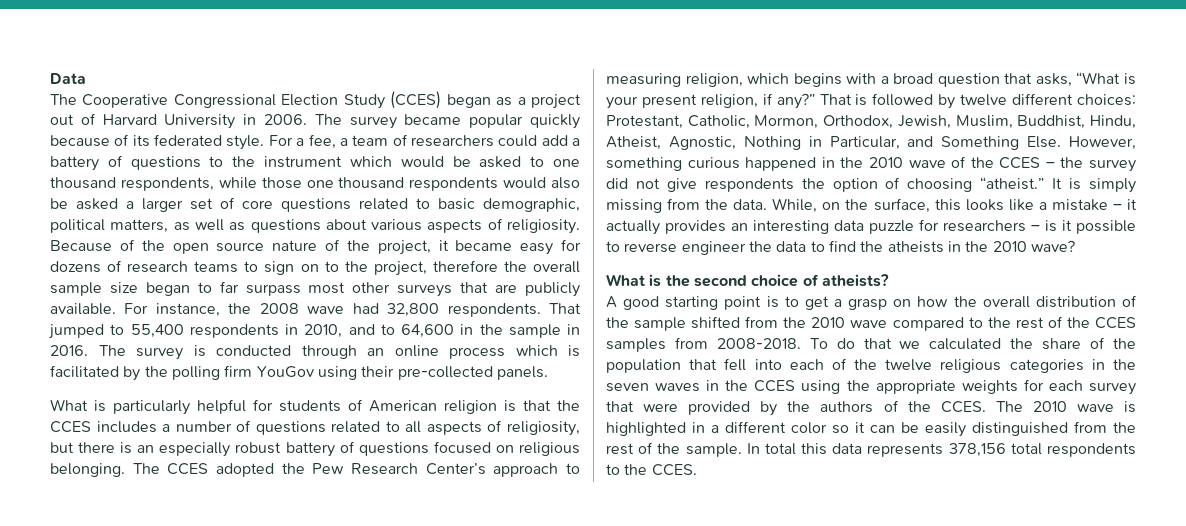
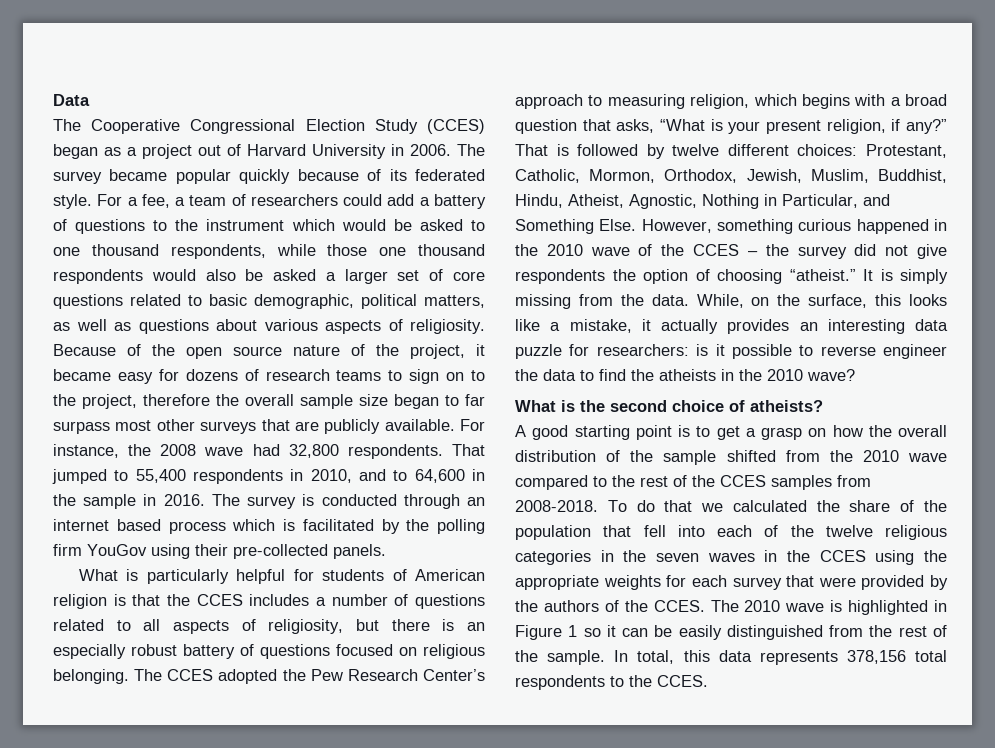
[394,345,439,357] online -> [53,519,161,531] internet based
[1051,199,1122,211] mistake – -> [569,319,632,333] mistake,
[943,220,1040,232] researchers – -> [596,344,689,356] researchers:
[711,421,827,434] a different color -> [515,625,578,640] Figure 1
[764,443,796,455] total -> [637,650,675,664] total,

